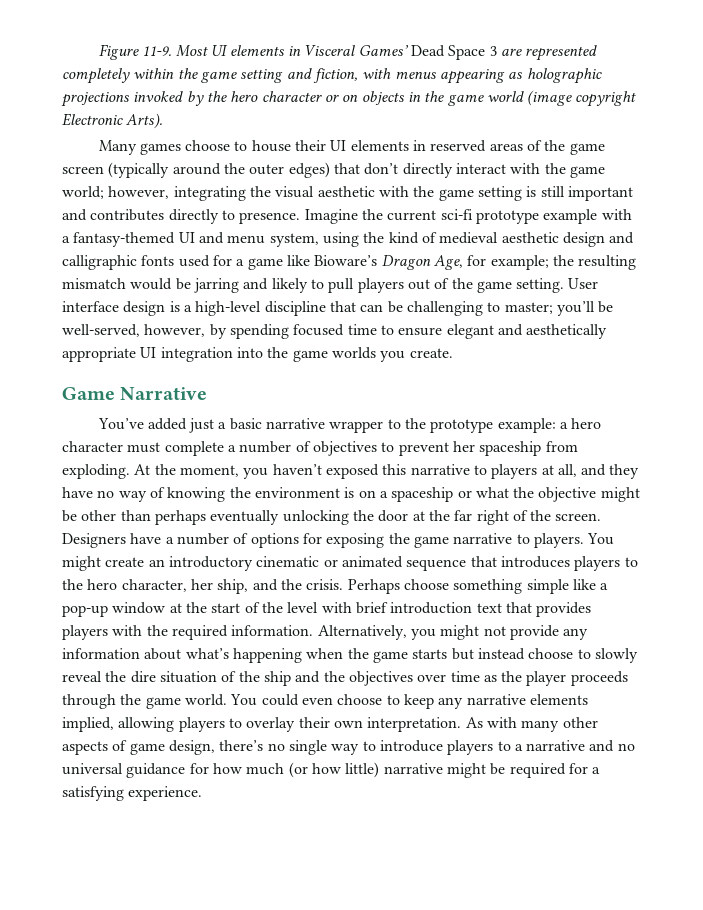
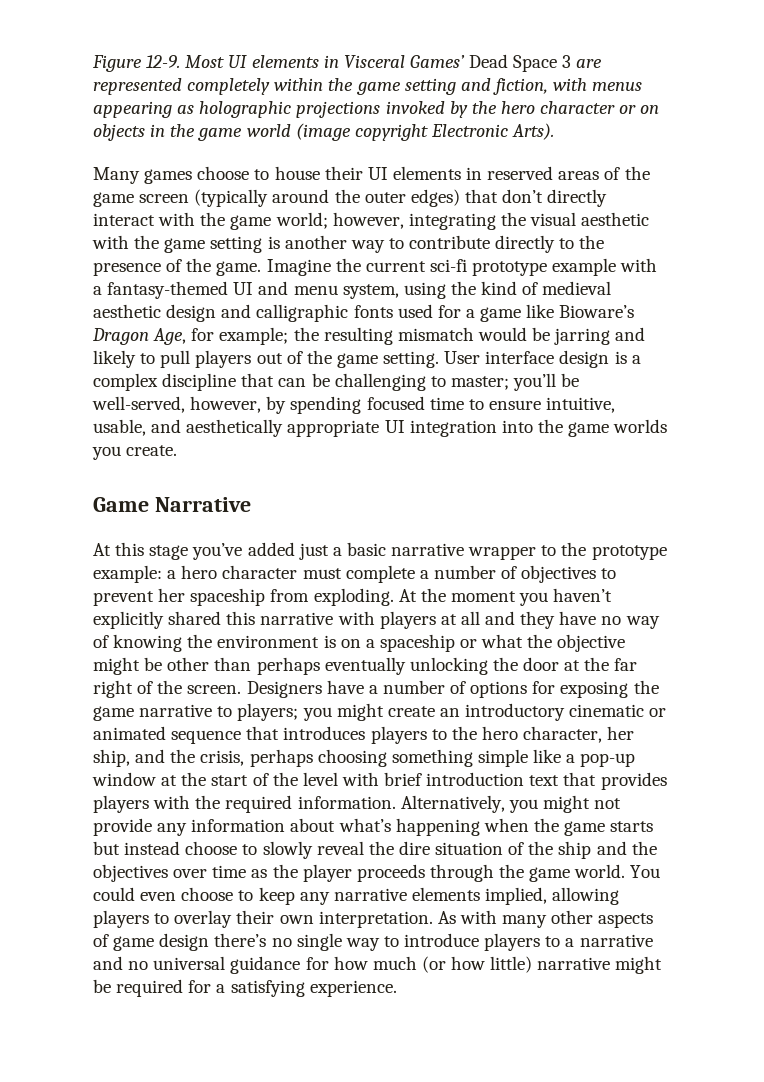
[141,46,172,56] 11-9. -> [146,55,181,68] 12-9.
[540,186,633,201] [62,209,301,224] still important and contributes directly to presence. -> [284,235,605,253] [93,258,262,276] another way to contribute directly to the presence of the game.
[195,301,262,316] high-level -> [93,373,158,391] complex
[446,324,494,339] elegant -> [546,397,616,413] [93,419,146,436] intuitive, usable,
[97,418,144,430] You’ve -> [93,542,243,560] At this stage you’ve
[179,465,239,477] moment, -> [450,591,516,602] moment
[325,464,379,479] exposed -> [93,611,222,629] explicitly shared
[473,465,487,475] to -> [337,611,375,625] with
[557,464,577,477] all, -> [460,611,480,625] all
[533,533,615,548] players. You -> [237,703,332,721] players; you
[306,579,449,594] crisis. Perhaps choose -> [200,749,387,767] crisis, perhaps choosing
[168,740,215,755] design, -> [159,933,210,951] design

